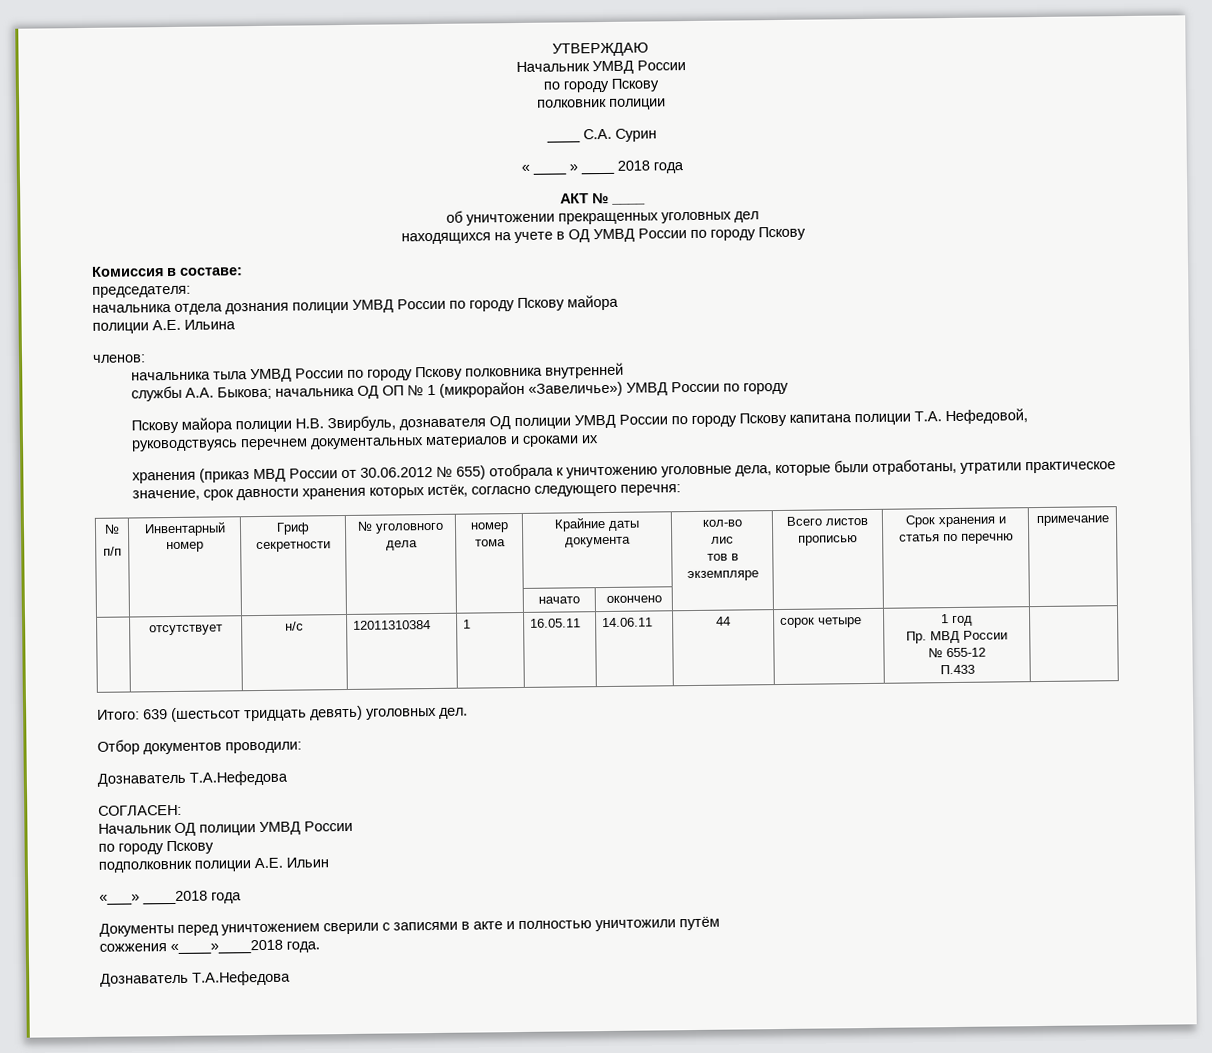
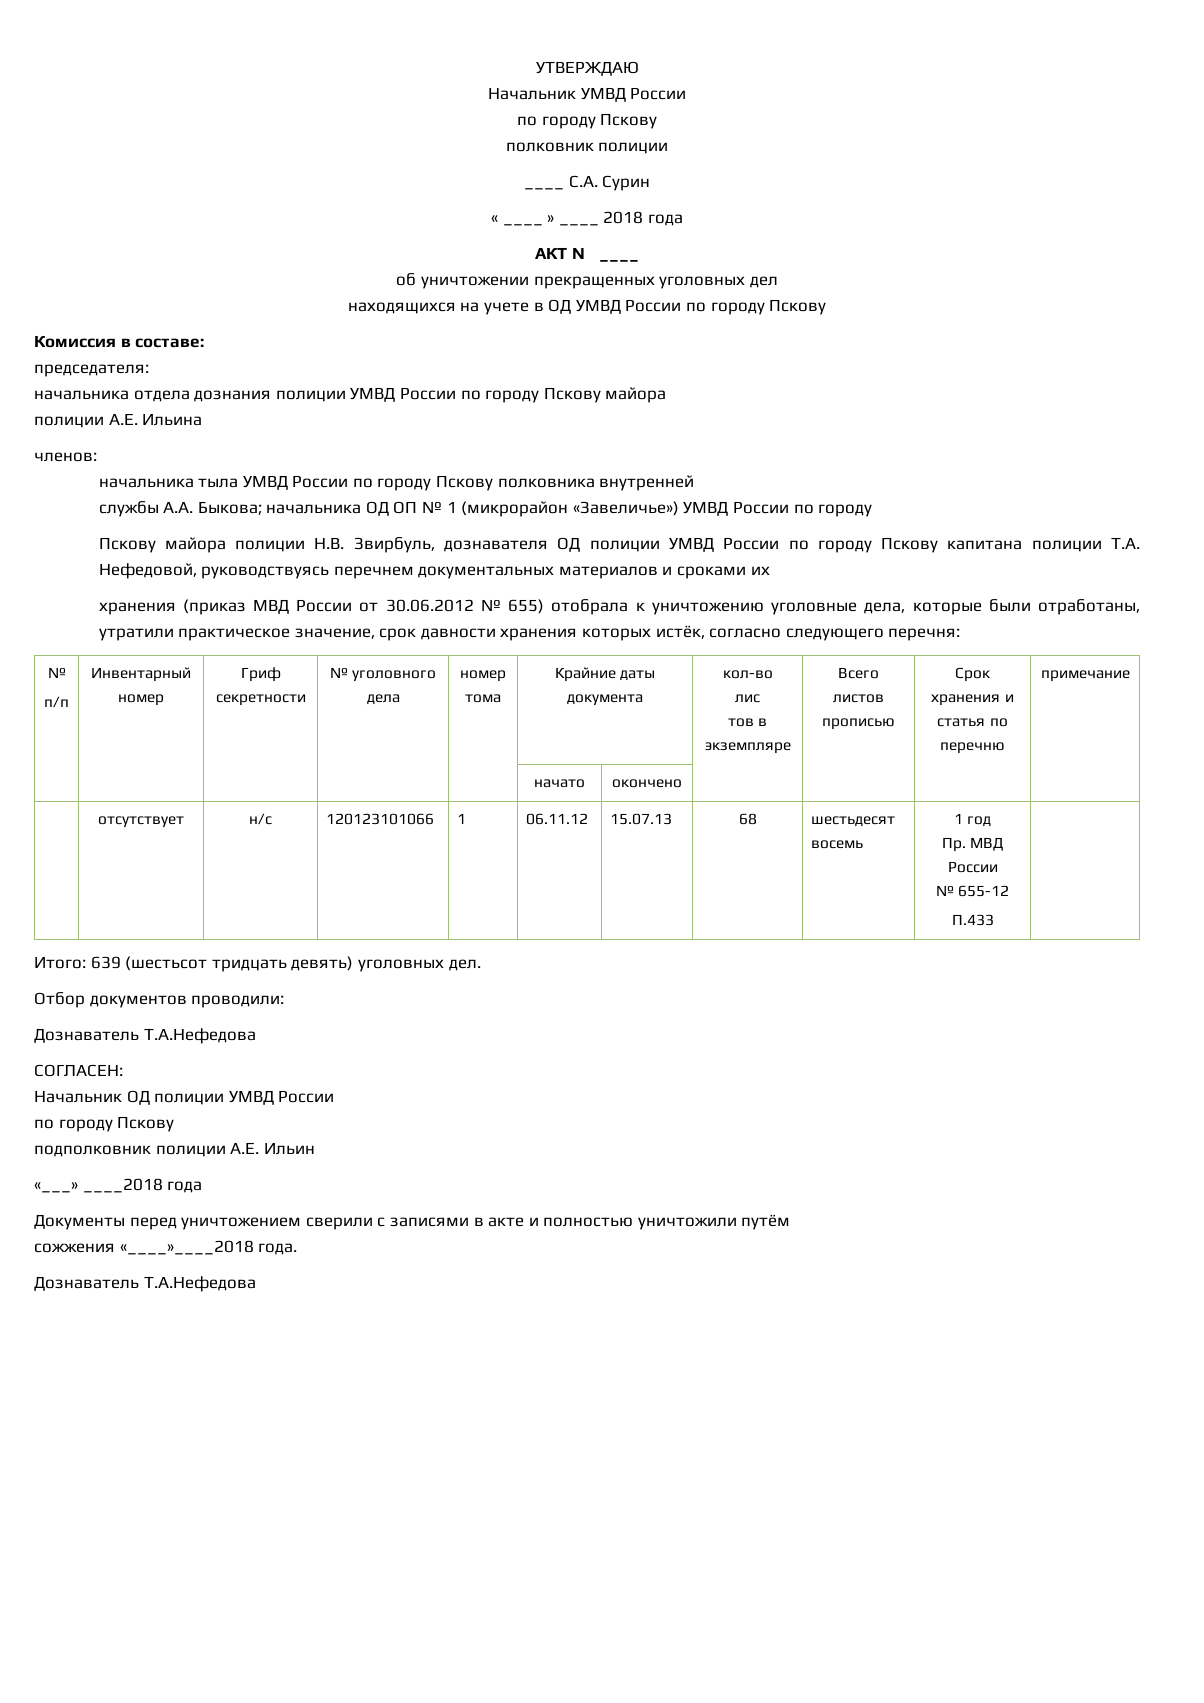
[353,620,432,630] [463,619,472,629] [530,618,582,628] [602,617,654,628] [716,616,731,626] [780,617,863,629] 12011310384 | 1 | 16.05.11 | 14.06.11 | 44 | сорок четыре -> [326,813,435,825] [457,813,467,824] [526,813,589,825] [610,813,673,825] [738,813,757,825] [811,816,896,827] [811,840,864,849] 120123101066 | 1 | 06.11.12 | 15.07.13 | 68 | шестьдесят восемь

